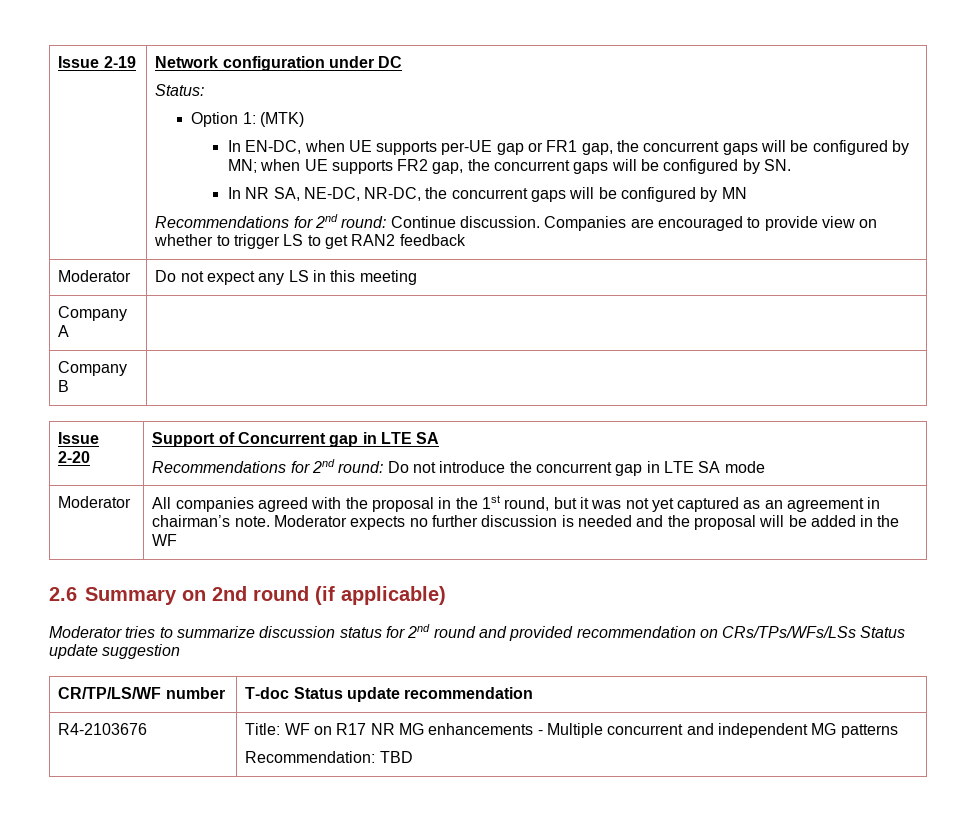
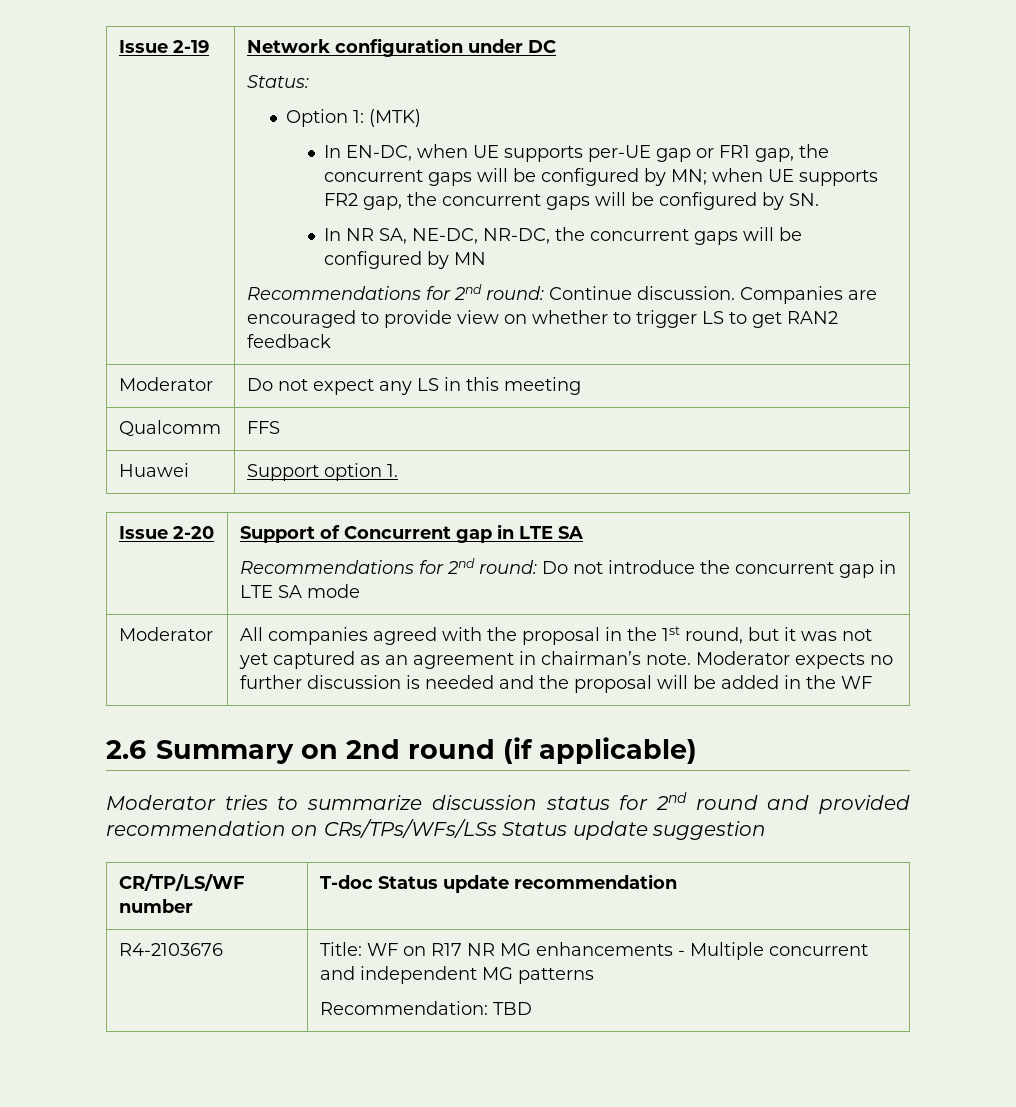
[58,306,128,321] [58,325,70,337] [58,361,128,376] [58,380,70,392] Company A | // Company B | -> [118,420,221,437] [246,421,280,434] [118,463,189,477] [246,463,398,481] Qualcomm | FFS // Huawei | Support option 1.

